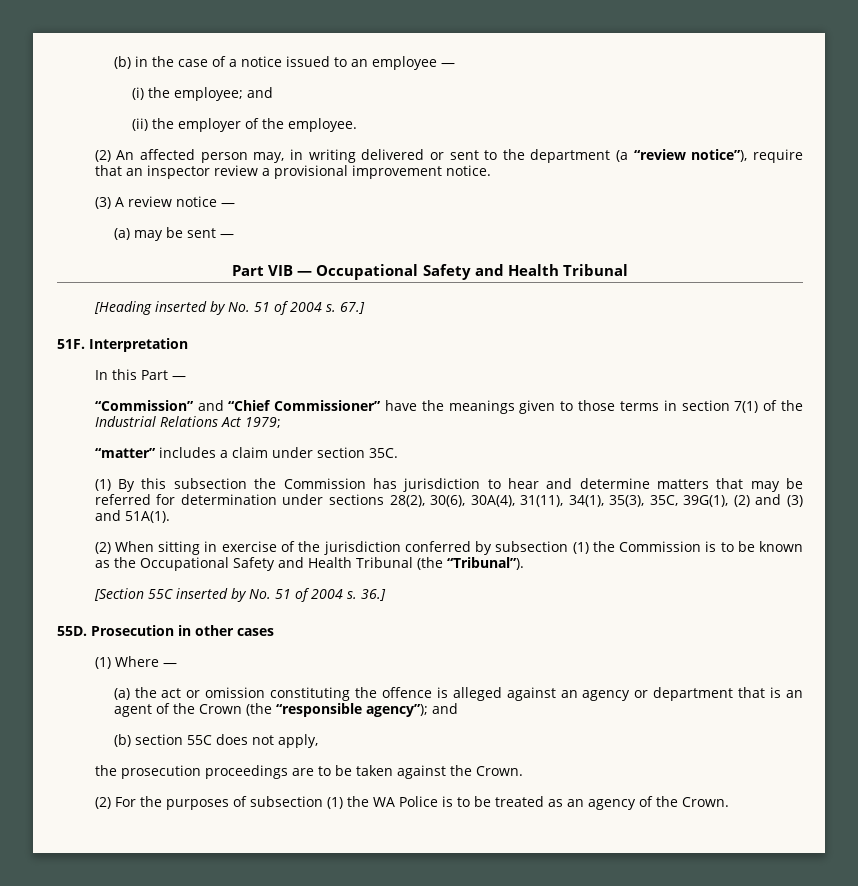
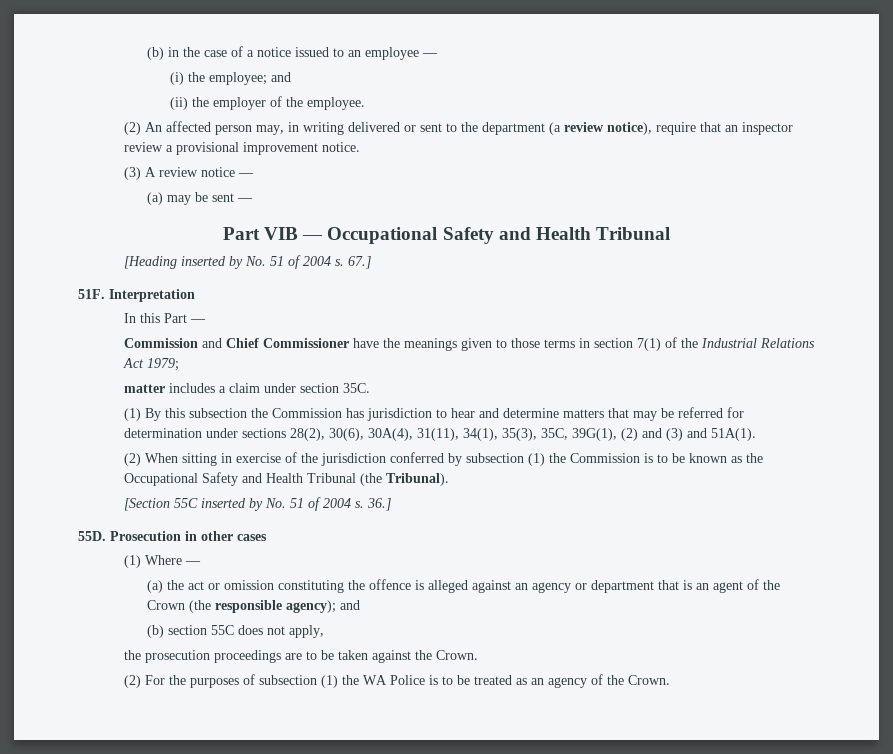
[633,149,748,162] “review notice”), -> [564,122,653,135] review notice),
[94,400,382,411] “Commission” and “Chief Commissioner” -> [124,338,350,348] Commission and Chief Commissioner
[94,448,156,458] “matter” -> [124,384,166,393] matter
[446,557,524,570] “Tribunal”). -> [386,473,450,486] Tribunal).
[275,703,428,717] “responsible agency”); -> [215,600,337,613] responsible agency);

